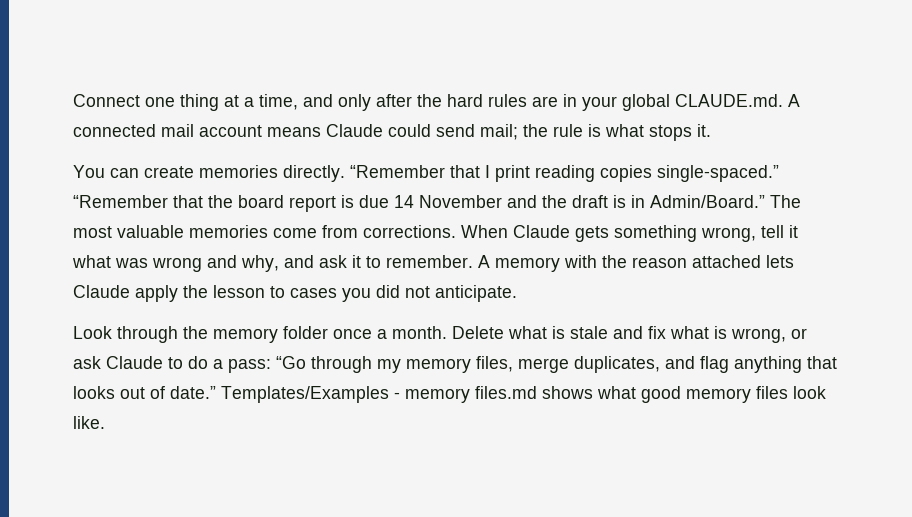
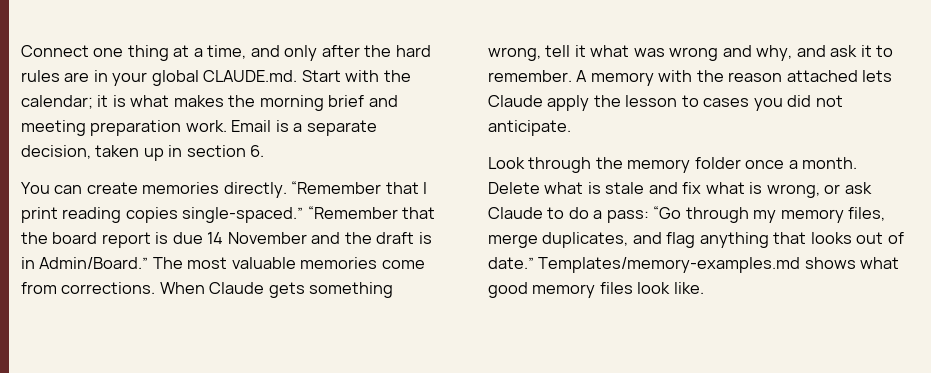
[788,94,800,107] [73,124,711,141] A connected mail account means Claude could send mail; the rule is what stops it. -> [301,70,411,82] [21,95,398,111] [21,120,377,136] [21,145,265,161] Start with the calendar; it is what makes the morning brief and meeting preparation work. Email is a separate decision, taken up in section 6.
[221,386,537,403] Templates/Examples - memory files.md -> [538,257,801,273] Templates/memory-examples.md

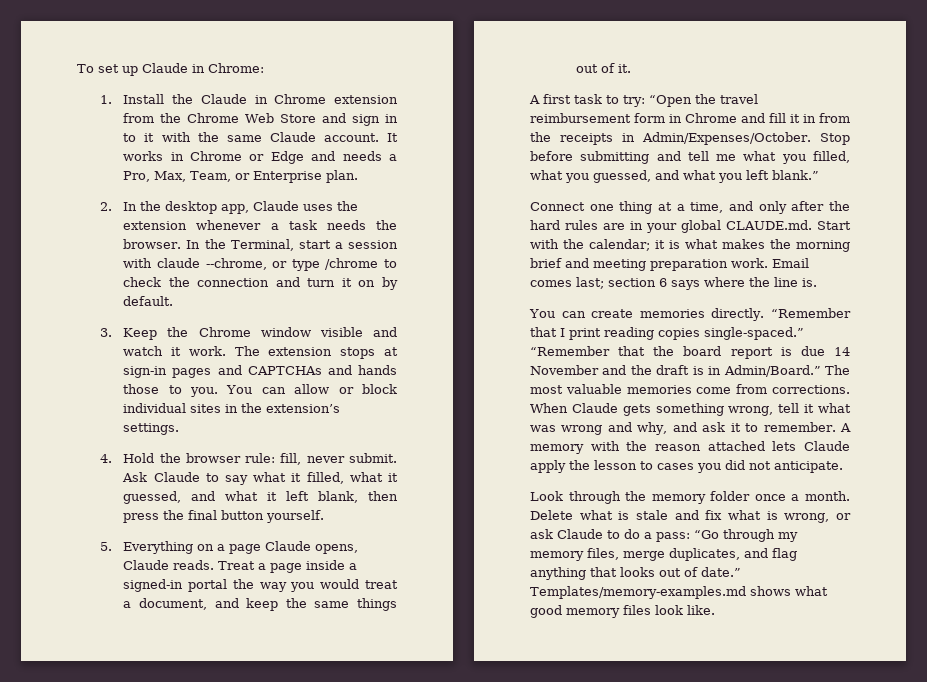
(21, 51) none -> [77,63,264,76] [100,94,398,104] [123,113,398,126] [123,132,399,142] [123,151,397,164] [123,170,359,183] [100,201,359,214] [123,220,397,230] [123,239,398,251] [123,258,397,271] [123,277,399,290] [123,296,174,306] [100,327,397,340] [123,346,398,359] [123,365,397,378] [123,384,397,397] [123,403,341,413] [123,423,180,435] [100,453,397,465] [122,472,398,485] [123,491,398,504] [123,510,325,523] [100,541,359,554] [123,560,358,573] [123,579,398,592] [123,598,397,611] [576,63,632,73] [529,94,758,107] [530,113,850,123] [530,132,850,145] [530,151,850,164] [530,170,819,183] To set up Claude in Chrome: // 1. Install the Claude in Chrome extension from the Chrome Web Store and sign in to it with the same Claude account. It works in Chrome or Edge and needs a Pro, Max, Team, or Enterprise plan. // 2. In the desktop app, Claude uses the extension whenever a task needs the browser. In the Terminal, start a session with claude --chrome, or type /chrome to check the connection and turn it on by default. // 3. Keep the Chrome window visible and watch it work. The extension stops at sign-in pages and CAPTCHAs and hands those to you. You can allow or block individual sites in the extension’s settings. // 4. Hold the browser rule: fill, never submit. Ask Claude to say what it filled, what it guessed, and what it left blank, then press the final button yourself. // 5. Everything on a page Claude opens, Claude reads. Treat a page inside a signed-in portal the way you would treat a document, and keep the same things out of it. // A first task to try: “Open the travel reimbursement form in Chrome and fill it in from the receipts in Admin/Expenses/October. Stop before submitting and tell me what you filled, what you guessed, and what you left blank.” //
[275,120,377,136] [21,145,265,161] is a separate decision, taken up in section 6. -> [530,277,817,290] comes last; section 6 says where the line is.

